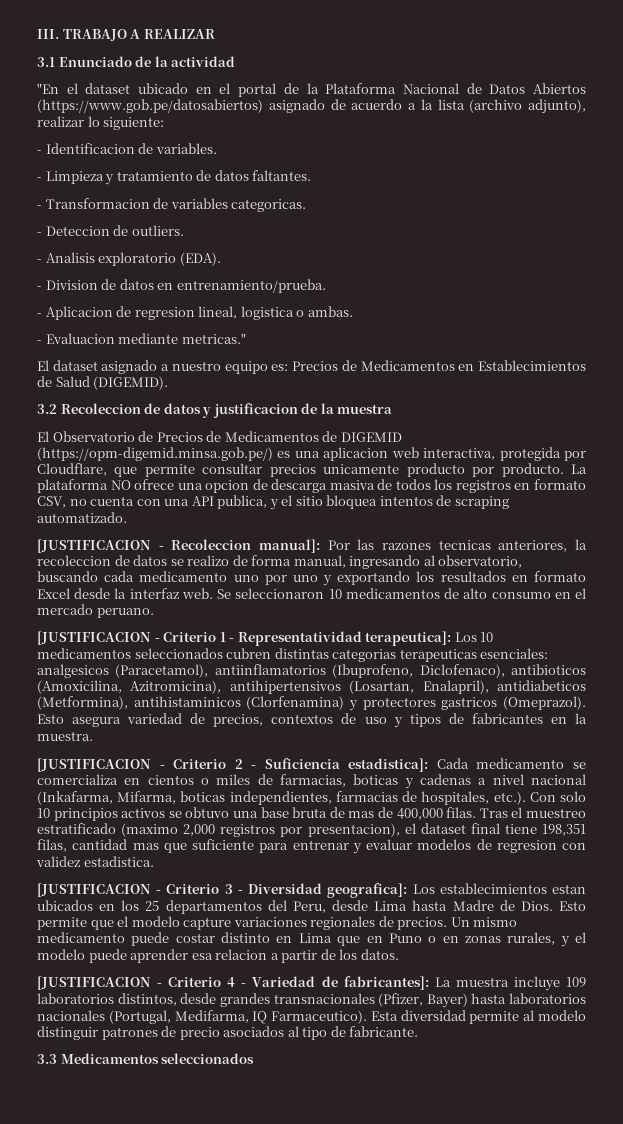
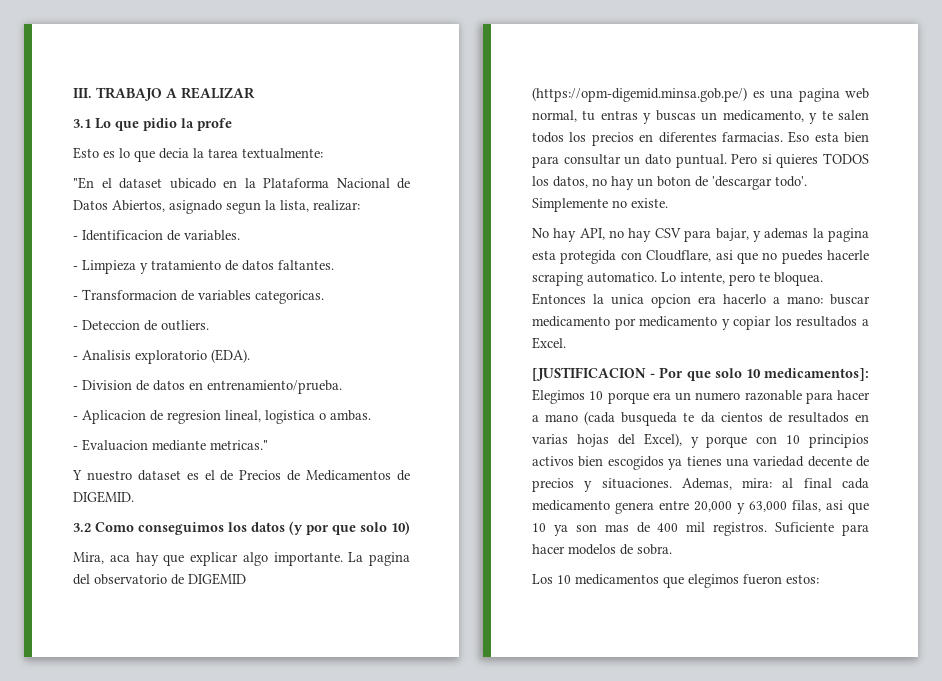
[58,56,236,67] Enunciado de la actividad -> [95,118,232,131] [73,147,323,162] Lo que pidio la profe // Esto es lo que decia la tarea textualmente:
[219,83,299,97] el portal de -> (237, 184) none
[532,83,586,94] [37,99,586,114] [37,116,165,130] Abiertos (https://www.gob.pe/datosabiertos) asignado de acuerdo a la lista (archivo adjunto), realizar lo siguiente: -> [112,200,360,214] Abiertos, asignado segun la lista, realizar:
[37,360,586,374] [37,376,169,390] [37,403,393,418] [37,431,135,442] El dataset asignado a nuestro equipo es: Precios de Medicamentos en Establecimientos de Salud (DIGEMID). // 3.2 Recoleccion de datos y justificacion de la muestra // El Observatorio -> [72,470,215,481] Y nuestro dataset es el
[340,432,402,442] [37,447,587,461] [37,463,587,477] [37,479,587,493] [37,495,509,510] [37,512,127,523] [37,539,588,553] [37,555,523,569] [37,571,586,586] [37,588,586,599] [37,604,154,618] [37,631,494,646] [37,648,549,662] [37,664,586,678] [37,680,586,694] [37,696,586,711] [37,713,588,728] [37,731,93,741] [37,758,586,772] [37,774,586,789] [37,791,586,805] [37,807,587,821] [37,823,587,837] [37,839,586,854] [36,856,154,867] [37,883,586,898] [37,900,586,914] [37,916,518,930] [37,932,586,947] [37,949,399,963] [37,976,586,991] [37,993,586,1008] [37,1010,586,1024] [37,1026,419,1040] [37,1053,255,1064] DIGEMID (https://opm-digemid.minsa.gob.pe/) es una aplicacion web interactiva, protegida por Cloudflare, que permite consultar precios unicamente producto por producto. La plataforma NO ofrece una opcion de descarga masiva de todos los registros en formato CSV, no cuenta con una API publica, y el sitio bloquea intentos de scraping automatizado. // [JUSTIFICACION - Recoleccion manual]: Por las razones tecnicas anteriores, la recoleccion de datos se realizo de forma manual, ingresando al observatorio, buscando cada medicamento uno por uno y exportando los resultados en formato Excel desde la interfaz web. Se seleccionaron 10 medicamentos de alto consumo en el mercado peruano. // [JUSTIFICACION - Criterio 1 - Representatividad terapeutica]: Los 10 medicamentos seleccionados cubren distintas categorias terapeuticas esenciales: analgesicos (Paracetamol), antiinflamatorios (Ibuprofeno, Diclofenaco), antibioticos (Amoxicilina, Azitromicina), antihipertensivos (Losartan, Enalapril), antidiabeticos (Metformina), antihistaminicos (Clorfenamina) y protectores gastricos (Omeprazol). Esto asegura variedad de precios, contextos de uso y tipos de fabricantes en la muestra. // [JUSTIFICACION - Criterio 2 - Suficiencia estadistica]: Cada medicamento se comercializa en cientos o miles de farmacias, boticas y cadenas a nivel nacional (Inkafarma, Mifarma, boticas independientes, farmacias de hospitales, etc.). Con solo 10 principios activos se obtuvo una base bruta de mas de 400,000 filas. Tras el muestreo estratificado (maximo 2,000 registros por presentacion), el dataset final tiene 198,351 filas, cantidad mas que suficiente para entrenar y evaluar modelos de regresion con validez estadistica. // [JUSTIFICACION - Criterio 3 - Diversidad geografica]: Los establecimientos estan ubicados en los 25 departamentos del Peru, desde Lima hasta Madre de Dios. Esto permite que el modelo capture variaciones regionales de precios. Un mismo medicamento puede costar distinto en Lima que en Puno o en zonas rurales, y el modelo puede aprender esa relacion a partir de los datos. // [JUSTIFICACION - Criterio 4 - Variedad de fabricantes]: La muestra incluye 109 laboratorios distintos, desde grandes transnacionales (Pfizer, Bayer) hasta laboratorios nacionales (Portugal, Medifarma, IQ Farmaceutico). Esta diversidad permite al modelo distinguir patrones de precio asociados al tipo de fabricante. // 3.3 Medicamentos seleccionados -> [73,491,134,503] [73,521,410,535] [73,552,410,566] [73,573,246,585] [532,87,869,102] [532,110,869,124] [532,131,869,146] [532,153,869,168] [532,176,807,190] [532,198,668,212] [532,228,869,242] [532,250,869,264] [532,272,823,286] [532,293,870,308] [532,316,869,330] [532,337,566,349] [532,367,869,381] [532,389,870,404] [532,411,869,426] [532,433,869,448] [532,456,869,470] [532,478,869,492] [532,500,869,514] [532,522,869,536] [532,544,672,555] [532,574,819,588] DIGEMID. // 3.2 Como conseguimos los datos (y por que solo 10) // Mira, aca hay que explicar algo importante. La pagina del observatorio de DIGEMID (https://opm-digemid.minsa.gob.pe/) es una pagina web normal, tu entras y buscas un medicamento, y te salen todos los precios en diferentes farmacias. Eso esta bien para consultar un dato puntual. Pero si quieres TODOS los datos, no hay un boton de 'descargar todo'. Simplemente no existe. // No hay API, no hay CSV para bajar, y ademas la pagina esta protegida con Cloudflare, asi que no puedes hacerle scraping automatico. Lo intente, pero te bloquea. Entonces la unica opcion era hacerlo a mano: buscar medicamento por medicamento y copiar los resultados a Excel. // [JUSTIFICACION - Por que solo 10 medicamentos]: Elegimos 10 porque era un numero razonable para hacer a mano (cada busqueda te da cientos de resultados en varias hojas del Excel), y porque con 10 principios activos bien escogidos ya tienes una variedad decente de precios y situaciones. Ademas, mira: al final cada medicamento genera entre 20,000 y 63,000 filas, asi que 10 ya son mas de 400 mil registros. Suficiente para hacer modelos de sobra. // Los 10 medicamentos que elegimos fueron estos:

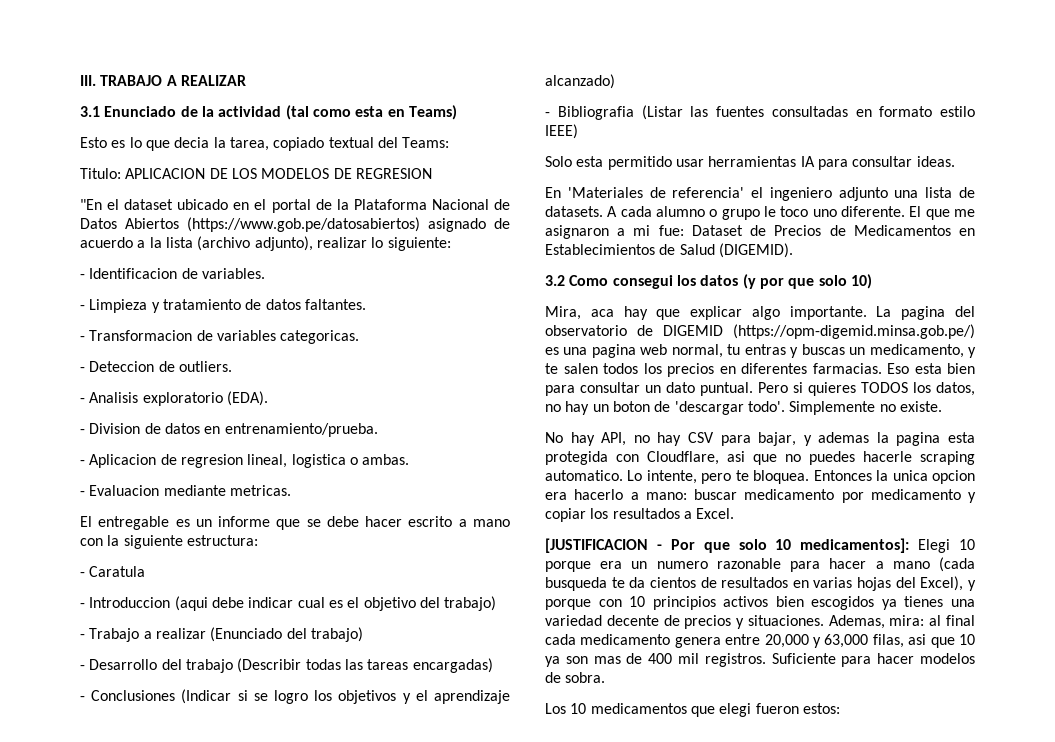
[95,118,232,131] Lo que pidio la profe -> [104,105,457,120] Enunciado de la actividad (tal como esta en Teams)
[208,148,323,159] tarea textualmente: -> [229,137,450,151] [80,168,432,179] tarea, copiado textual del Teams: // Titulo: APLICACION DE LOS MODELOS DE REGRESION
(237, 184) none -> [254,199,332,213] el portal de
[112,200,360,214] Abiertos, asignado segun la lista, realizar: -> [125,217,510,232] [80,236,451,251] Abiertos (https://www.gob.pe/datosabiertos) asignado de acuerdo a la lista (archivo adjunto), realizar lo siguiente:
[210,440,268,450] [72,470,410,481] [73,491,134,503] metricas." // Y nuestro dataset es el de Precios de Medicamentos de DIGEMID. -> [229,485,291,496] [80,516,510,530] [80,535,258,549] [80,566,146,577] [80,596,497,611] [80,627,363,642] [80,658,493,673] [80,689,510,704] [545,74,615,89] [545,105,975,120] [545,124,578,139] [545,156,955,170] [545,187,975,201] [545,206,975,220] [545,225,975,239] [545,243,793,258] metricas. // El entregable es un informe que se debe hacer escrito a mano con la siguiente estructura: // - Caratula // - Introduccion (aqui debe indicar cual es el objetivo del trabajo) // - Trabajo a realizar (Enunciado del trabajo) // - Desarrollo del trabajo (Describir todas las tareas encargadas) // - Conclusiones (Indicar si se logro los objetivos y el aprendizaje alcanzado) // - Bibliografia (Listar las fuentes consultadas en formato estilo IEEE) // Solo esta permitido usar herramientas IA para consultar ideas. // En 'Materiales de referencia' el ingeniero adjunto una lista de datasets. A cada alumno o grupo le toco uno diferente. El que me asignaron a mi fue: Dataset de Precios de Medicamentos en Establecimientos de Salud (DIGEMID).
[138,522,224,535] conseguimos -> [612,275,673,289] consegui
[532,389,585,404] Elegimos -> [918,539,951,553] Elegi
[688,574,739,588] elegimos -> [719,703,752,717] elegi

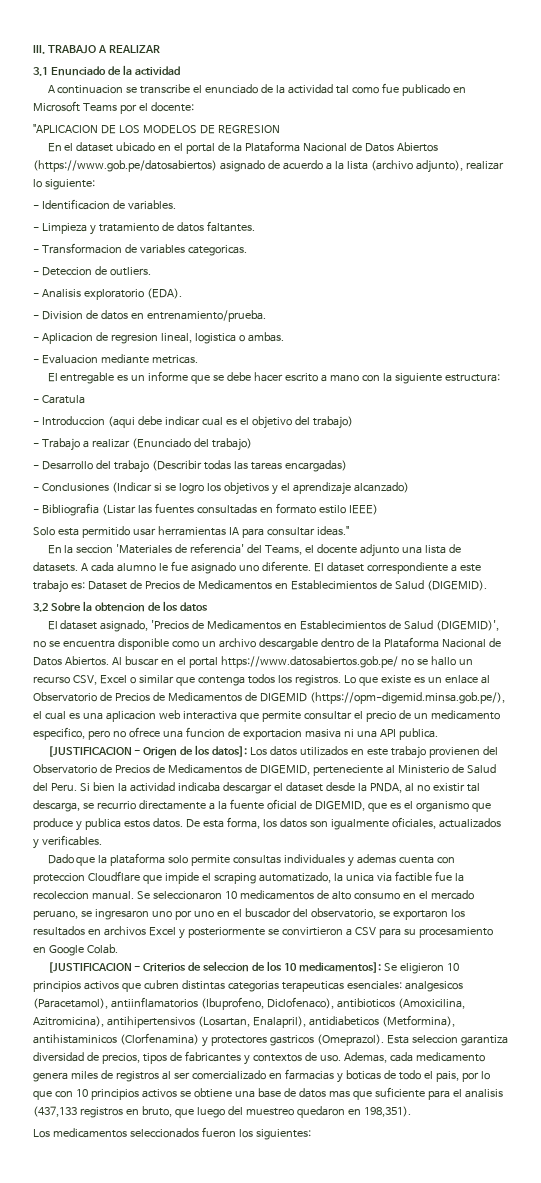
[285,105,457,120] [80,137,450,151] [80,168,206,179] (tal como esta en Teams) // Esto es lo que decia la tarea, copiado textual del Teams: // Titulo: APLICACION -> [47,83,467,96] [33,101,194,114] [33,124,98,133] // A continuacion se transcribe el enunciado de la actividad tal como fue publicado en Microsoft Teams por el docente: // "APLICACION
[80,199,102,210] "En -> [47,143,62,152] En
[916,156,955,167] [545,187,561,198] ideas. // En -> [316,526,349,536] [47,545,114,554] ideas." // En la seccion
[751,187,832,201] el ingeniero -> [247,544,358,555] del Teams, el docente
[709,206,975,220] [545,225,684,239] o grupo le toco uno diferente. El que me asignaron a mi fue: -> [158,561,481,574] [33,580,85,593] le fue asignado uno diferente. El dataset correspondiente a este trabajo es:
[569,274,872,289] [545,306,975,320] [545,324,975,339] [545,344,976,358] [545,363,975,377] [545,382,975,396] [545,401,942,415] [545,432,975,446] [545,451,975,465] [545,470,976,484] [545,489,976,503] [545,508,735,522] [545,538,975,553] [545,557,975,572] [545,576,976,591] [545,596,975,610] [545,615,975,629] [545,634,975,648] [545,653,975,667] [545,672,606,683] [545,703,840,717] Como consegui los datos (y por que solo 10) // Mira, aca hay que explicar algo importante. La pagina del observatorio de DIGEMID (https://opm-digemid.minsa.gob.pe/) es una pagina web normal, tu entras y buscas un medicamento, y te salen todos los precios en diferentes farmacias. Eso esta bien para consultar un dato puntual. Pero si quieres TODOS los datos, no hay un boton de 'descargar todo'. Simplemente no existe. // No hay API, no hay CSV para bajar, y ademas la pagina esta protegida con Cloudflare, asi que no puedes hacerle scraping automatico. Lo intente, pero te bloquea. Entonces la unica opcion era hacerlo a mano: buscar medicamento por medicamento y copiar los resultados a Excel. // [JUSTIFICACION - Por que solo 10 medicamentos]: Elegi 10 porque era un numero razonable para hacer a mano (cada busqueda te da cientos de resultados en varias hojas del Excel), y porque con 10 principios activos bien escogidos ya tienes una variedad decente de precios y situaciones. Ademas, mira: al final cada medicamento genera entre 20,000 y 63,000 filas, asi que 10 ya son mas de 400 mil registros. Suficiente para hacer modelos de sobra. // Los 10 medicamentos que elegi fueron estos: -> [50,601,208,612] [47,620,500,632] [33,637,501,650] [33,656,473,668] [33,674,490,686] [33,692,505,704] [33,710,500,722] [33,727,438,740] [47,745,499,759] [33,764,496,776] [33,782,480,794] [33,799,491,812] [33,817,501,831] [33,835,102,849] [47,853,456,867] [33,871,464,884] [33,890,474,900] [33,908,465,920] [33,926,493,939] [33,944,118,956] [47,961,460,974] [33,980,463,992] [33,997,465,1010] [33,1015,455,1028] [33,1033,508,1047] [33,1051,485,1065] [33,1069,490,1083] [33,1087,503,1100] [33,1106,411,1118] [33,1127,311,1140] Sobre la obtencion de los datos // El dataset asignado, 'Precios de Medicamentos en Establecimientos de Salud (DIGEMID)', no se encuentra disponible como un archivo descargable dentro de la Plataforma Nacional de Datos Abiertos. Al buscar en el portal https://www.datosabiertos.gob.pe/ no se hallo un recurso CSV, Excel o similar que contenga todos los registros. Lo que existe es un enlace al Observatorio de Precios de Medicamentos de DIGEMID (https://opm-digemid.minsa.gob.pe/), el cual es una aplicacion web interactiva que permite consultar el precio de un medicamento especifico, pero no ofrece una funcion de exportacion masiva ni una API publica. // [JUSTIFICACION - Origen de los datos]: Los datos utilizados en este trabajo provienen del Observatorio de Precios de Medicamentos de DIGEMID, perteneciente al Ministerio de Salud del Peru. Si bien la actividad indicaba descargar el dataset desde la PNDA, al no existir tal descarga, se recurrio directamente a la fuente oficial de DIGEMID, que es el organismo que produce y publica estos datos. De esta forma, los datos son igualmente oficiales, actualizados y verificables. // Dado que la plataforma solo permite consultas individuales y ademas cuenta con proteccion Cloudflare que impide el scraping automatizado, la unica via factible fue la recoleccion manual. Se seleccionaron 10 medicamentos de alto consumo en el mercado peruano, se ingresaron uno por uno en el buscador del observatorio, se exportaron los resultados en archivos Excel y posteriormente se convirtieron a CSV para su procesamiento en Google Colab. // [JUSTIFICACION - Criterios de seleccion de los 10 medicamentos]: Se eligieron 10 principios activos que cubren distintas categorias terapeuticas esenciales: analgesicos (Paracetamol), antiinflamatorios (Ibuprofeno, Diclofenaco), antibioticos (Amoxicilina, Azitromicina), antihipertensivos (Losartan, Enalapril), antidiabeticos (Metformina), antihistaminicos (Clorfenamina) y protectores gastricos (Omeprazol). Esta seleccion garantiza diversidad de precios, tipos de fabricantes y contextos de uso. Ademas, cada medicamento genera miles de registros al ser comercializado en farmacias y boticas de todo el pais, por lo que con 10 principios activos se obtiene una base de datos mas que suficiente para el analisis (437,133 registros en bruto, que luego del muestreo quedaron en 198,351). // Los medicamentos seleccionados fueron los siguientes:

